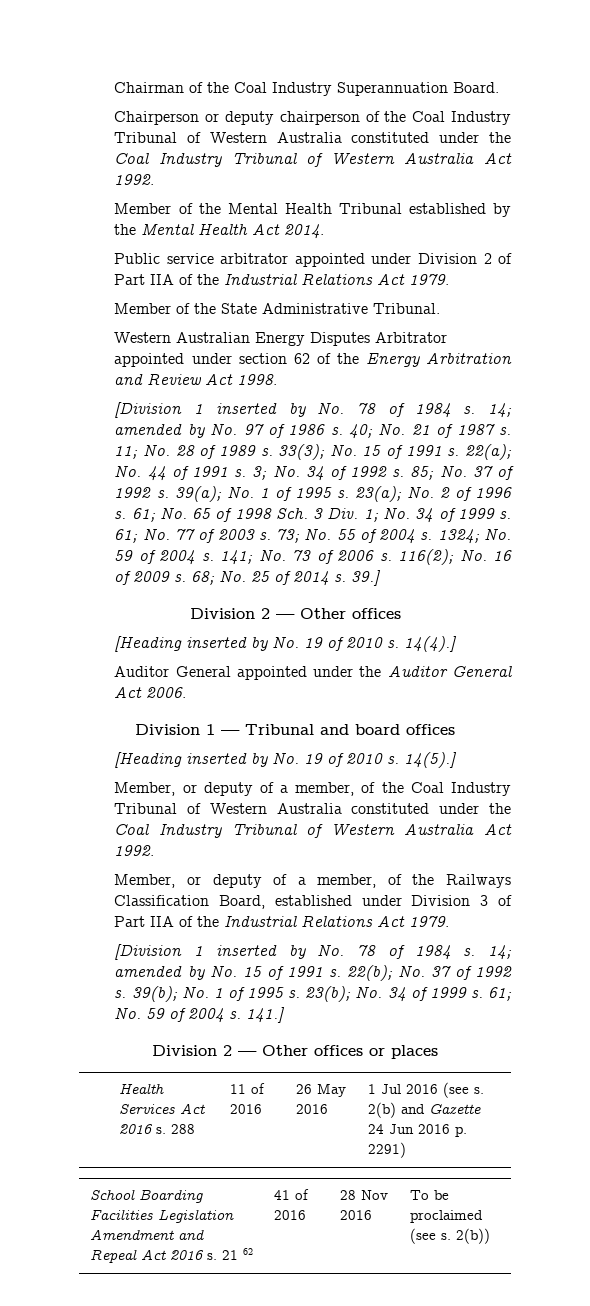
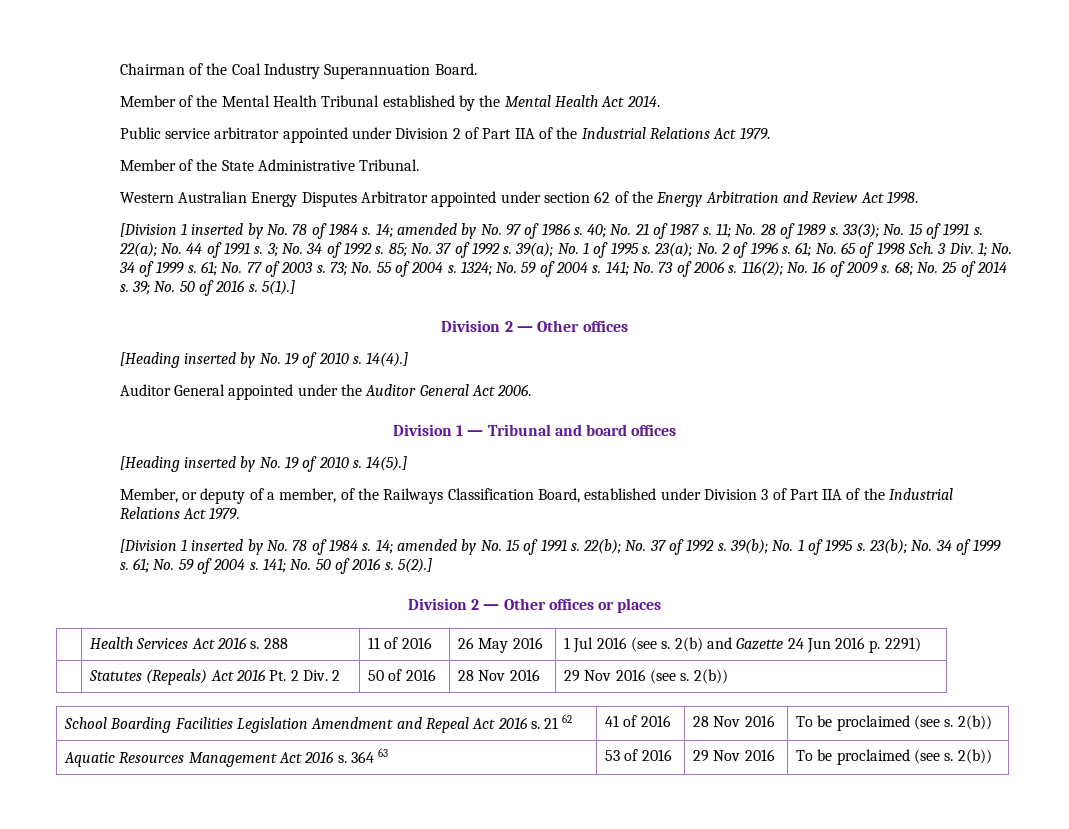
[114,111,511,125] [114,132,512,143] [114,152,512,167] [114,174,155,185] // Chairperson or deputy chairperson of the Coal Industry Tribunal of Western Australia constituted under the Coal Industry Tribunal of Western Australia Act 1992. -> (477, 69) none
[351,570,382,586] 39.] -> [132,280,295,296] 39; No. 50 of 2016 s. 5(1).]
[114,782,512,796] [114,803,512,814] [114,823,512,838] [114,845,155,856] // Member, or deputy of a member, of the Coal Industry Tribunal of Western Australia constituted under the Coal Industry Tribunal of Western Australia Act 1992. -> (408, 463) none
[246,1007,286,1023] 141.] -> [262,558,432,574] 141; No. 50 of 2016 s. 5(2).]
(406, 1150) none -> [88,669,341,685] [367,669,436,681] [457,669,540,681] [563,669,728,684] // | Statutes (Repeals) Act 2016 Pt. 2 Div. 2 | 50 of 2016 | 28 Nov 2016 | 29 Nov 2016 (see s. 2(b))
(490, 1236) none -> [63,748,389,767] [604,749,672,761] [692,749,775,762] [795,749,992,765] // Aquatic Resources Management Act 2016 s. 364 63 | 53 of 2016 | 29 Nov 2016 | To be proclaimed (see s. 2(b))

